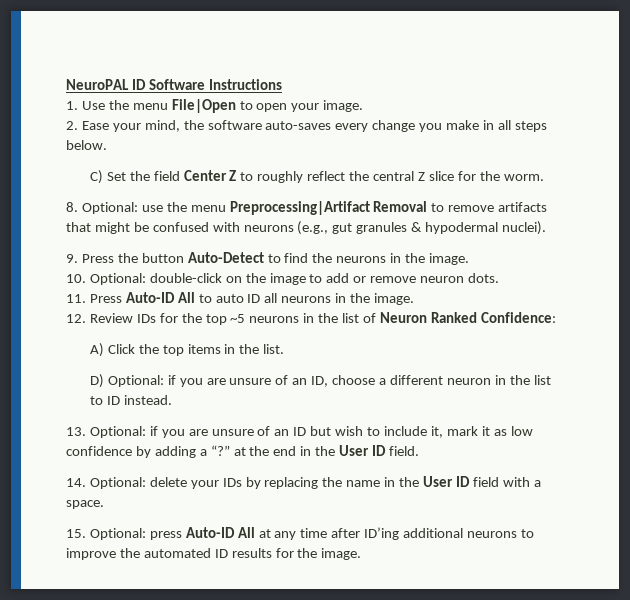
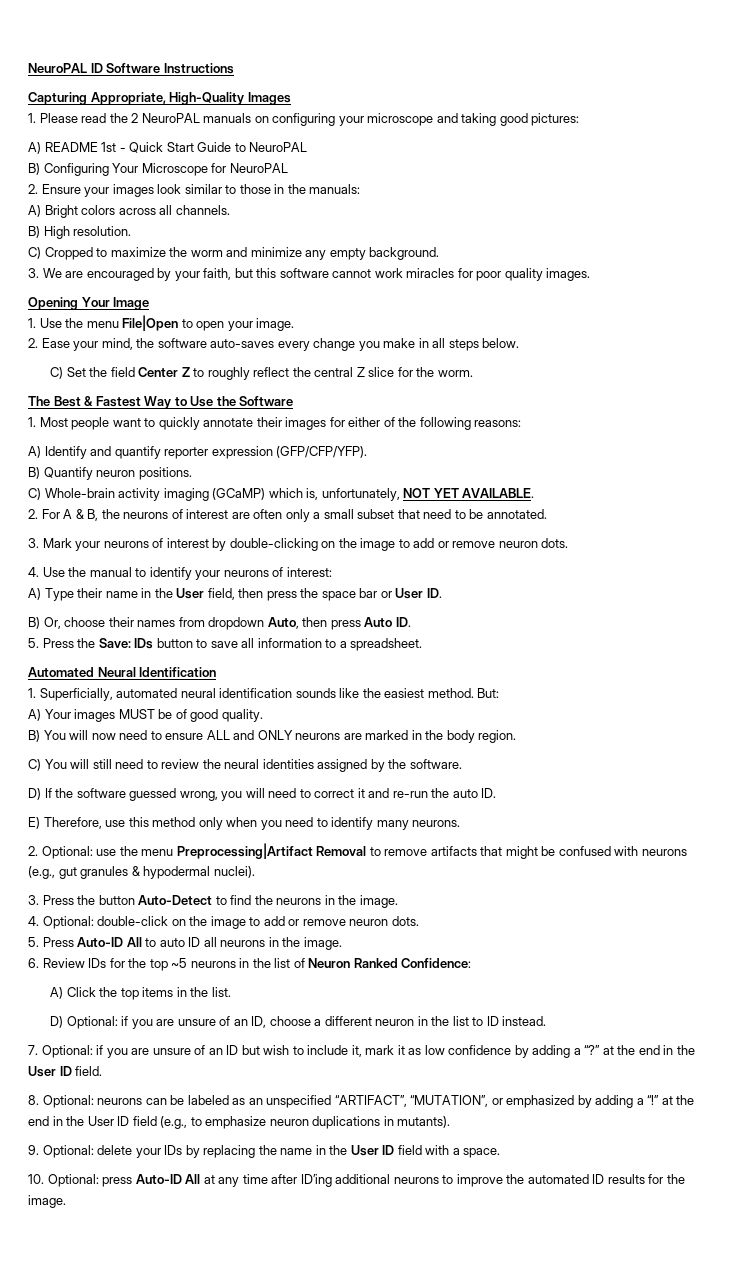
(282, 84) none -> [28,92,291,105] [28,113,580,126] [28,142,308,154] [28,163,288,176] [28,184,361,197] [28,205,230,218] [28,226,132,239] [28,247,440,260] [28,268,591,281] [28,297,150,310] // Capturing Appropriate, High-Quality Images // 1. Please read the 2 NeuroPAL manuals on configuring your microscope and taking good pictures: // A) README 1st - Quick Start Guide to NeuroPAL // B) Configuring Your Microscope for NeuroPAL // 2. Ensure your images look similar to those in the manuals: // A) Bright colors across all channels. // B) High resolution. // C) Cropped to maximize the worm and minimize any empty background. // 3. We are encouraged by your faith, but this software cannot work miracles for poor quality images. // Opening Your Image
[66,202,78,212] 8. -> [28,396,294,409] [28,417,522,430] [28,446,368,459] [28,467,192,480] [28,488,535,501] [28,509,547,522] [28,538,569,551] [28,567,332,580] [28,588,442,601] [28,617,411,630] [28,638,423,651] [28,667,217,677] [28,688,500,701] [28,709,263,722] [28,730,517,743] [28,759,462,772] [28,788,497,801] [28,817,461,830] [28,846,38,856] The Best & Fastest Way to Use the Software // 1. Most people want to quickly annotate their images for either of the following reasons: // A) Identify and quantify reporter expression (GFP/CFP/YFP). // B) Quantify neuron positions. // C) Whole-brain activity imaging (GCaMP) which is, unfortunately, NOT YET AVAILABLE. // 2. For A & B, the neurons of interest are often only a small subset that need to be annotated. // 3. Mark your neurons of interest by double-clicking on the image to add or remove neuron dots. // 4. Use the manual to identify your neurons of interest: // A) Type their name in the User field, then press the space bar or User ID. // B) Or, choose their names from dropdown Auto, then press Auto ID. // 5. Press the Save: IDs button to save all information to a spreadsheet. // Automated Neural Identification // 1. Superficially, automated neural identification sounds like the easiest method. But: // A) Your images MUST be of good quality. // B) You will now need to ensure ALL and ONLY neurons are marked in the body region. // C) You will still need to review the neural identities assigned by the software. // D) If the software guessed wrong, you will need to correct it and re-run the auto ID. // E) Therefore, use this method only when you need to identify many neurons. // 2.
[66,254,78,263] 9. -> [28,895,39,905] 3.
[66,274,86,283] 10. -> [28,916,39,926] 4.
[66,294,86,303] 11. -> [28,937,39,947] 5.
[66,314,86,323] 12. -> [28,958,39,968] 6.
[66,427,86,436] 13. -> [28,1045,38,1055] 7.
[66,478,86,487] 14. -> [28,1095,695,1108] [28,1116,451,1129] [28,1145,39,1155] 8. Optional: neurons can be labeled as an unspecified “ARTIFACT”, “MUTATION”, or emphasized by adding a “!” at the end in the User ID field (e.g., to emphasize neuron duplications in mutants). // 9.
[66,529,86,538] 15. -> [28,1174,44,1184] 10.

